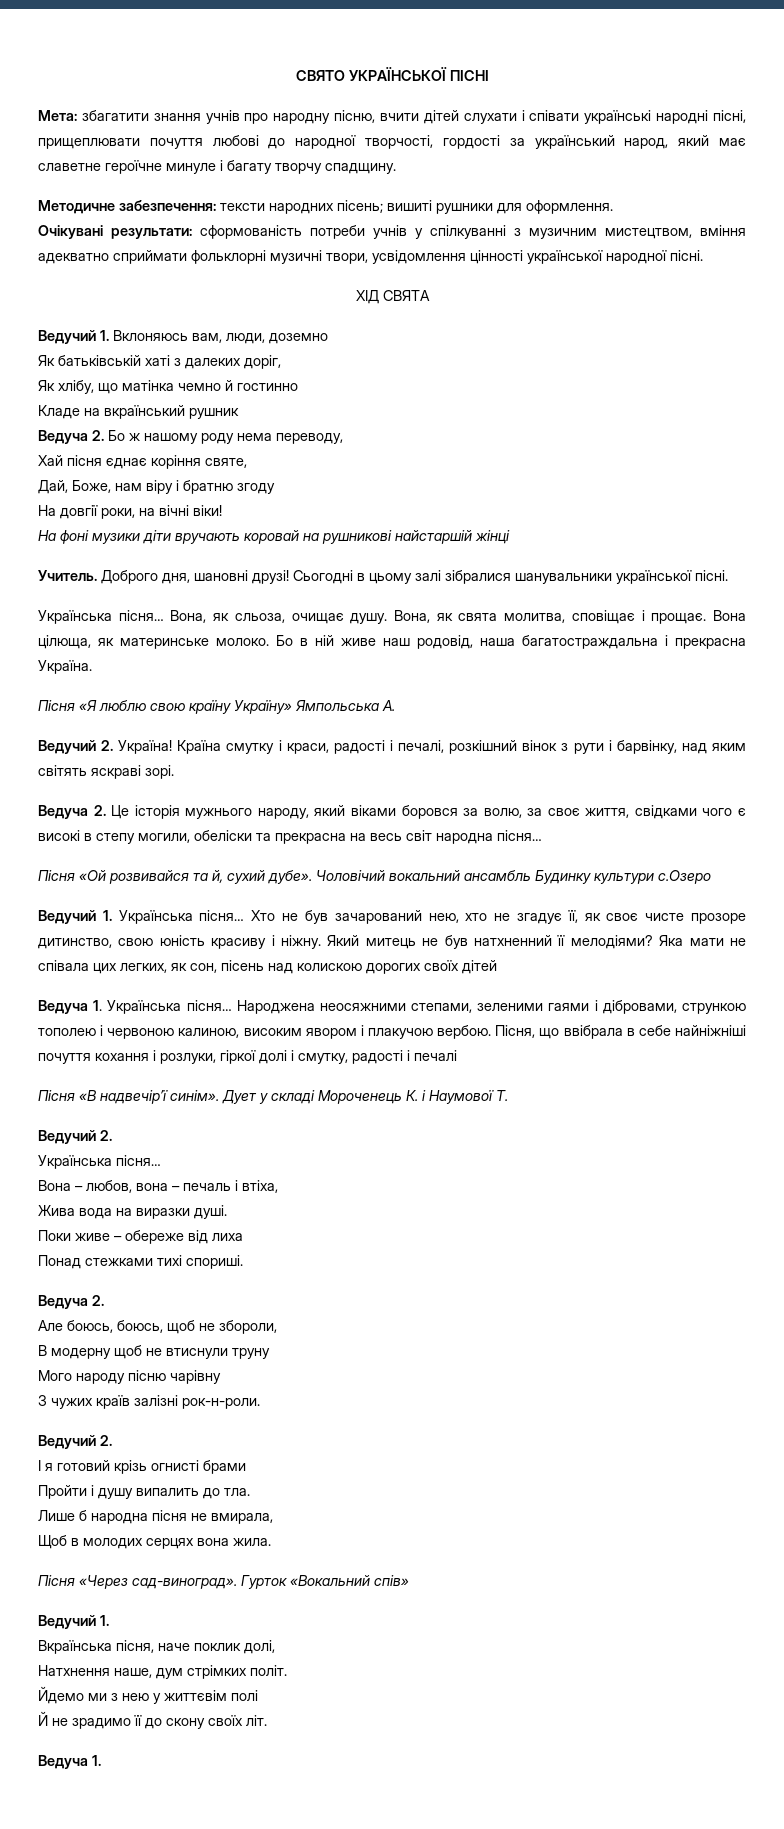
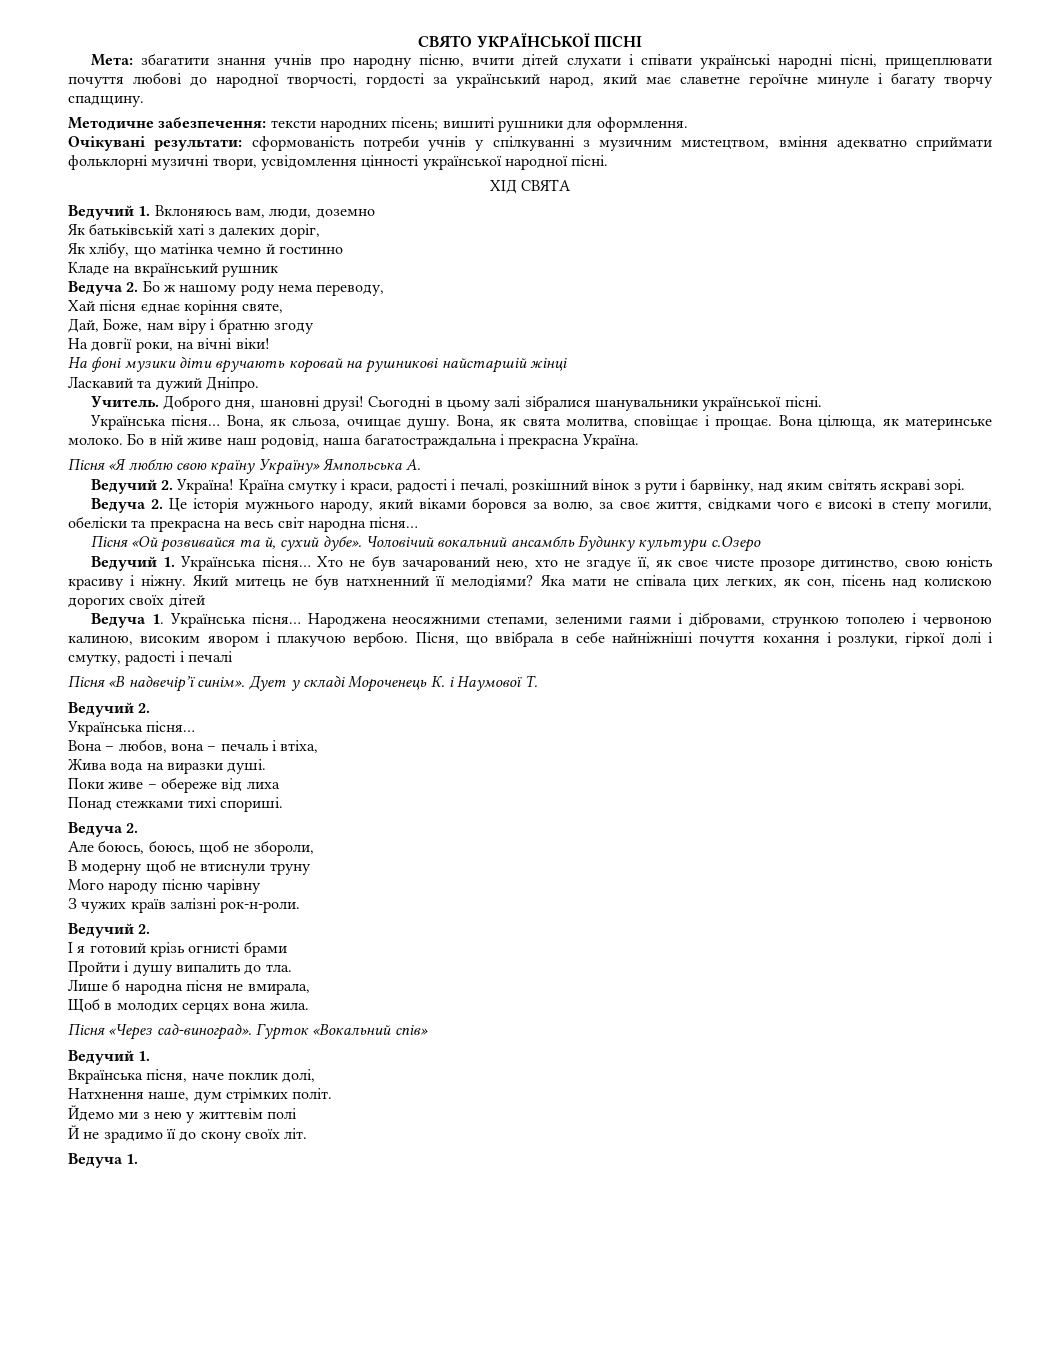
(510, 537) none -> [68,376,259,392] // Ласкавий та дужий Дніпро.

